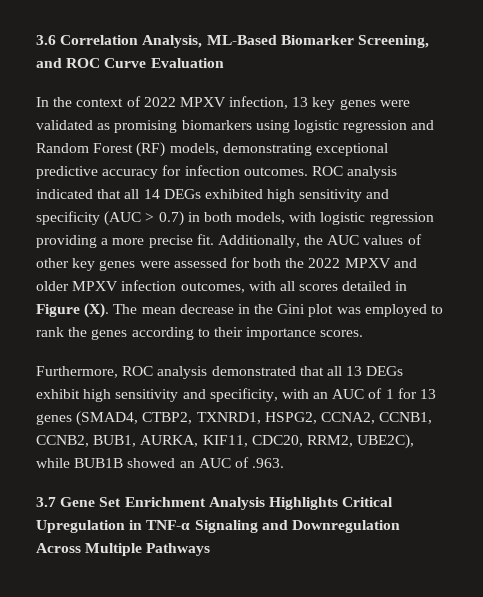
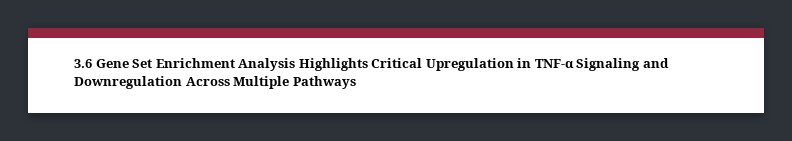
[60,35,429,48] [36,58,224,68] [36,96,410,110] [36,120,435,133] [36,142,388,157] [36,165,398,179] [36,189,390,202] [36,211,434,226] [36,234,422,248] [36,257,417,271] [36,280,408,293] [36,303,444,318] [36,327,364,340] [36,366,404,379] [36,388,437,402] [36,411,433,426] [36,434,415,449] [36,457,285,468] [36,497,56,507] Correlation Analysis, ML-Based Biomarker Screening, and ROC Curve Evaluation // In the context of 2022 MPXV infection, 13 key genes were validated as promising biomarkers using logistic regression and Random Forest (RF) models, demonstrating exceptional predictive accuracy for infection outcomes. ROC analysis indicated that all 14 DEGs exhibited high sensitivity and specificity (AUC > 0.7) in both models, with logistic regression providing a more precise fit. Additionally, the AUC values of other key genes were assessed for both the 2022 MPXV and older MPXV infection outcomes, with all scores detailed in Figure (X). The mean decrease in the Gini plot was employed to rank the genes according to their importance scores. // Furthermore, ROC analysis demonstrated that all 13 DEGs exhibit high sensitivity and specificity, with an AUC of 1 for 13 genes (SMAD4, CTBP2, TXNRD1, HSPG2, CCNA2, CCNB1, CCNB2, BUB1, AURKA, KIF11, CDC20, RRM2, UBE2C), while BUB1B showed an AUC of .963. // 3.7 -> (92, 63) none

